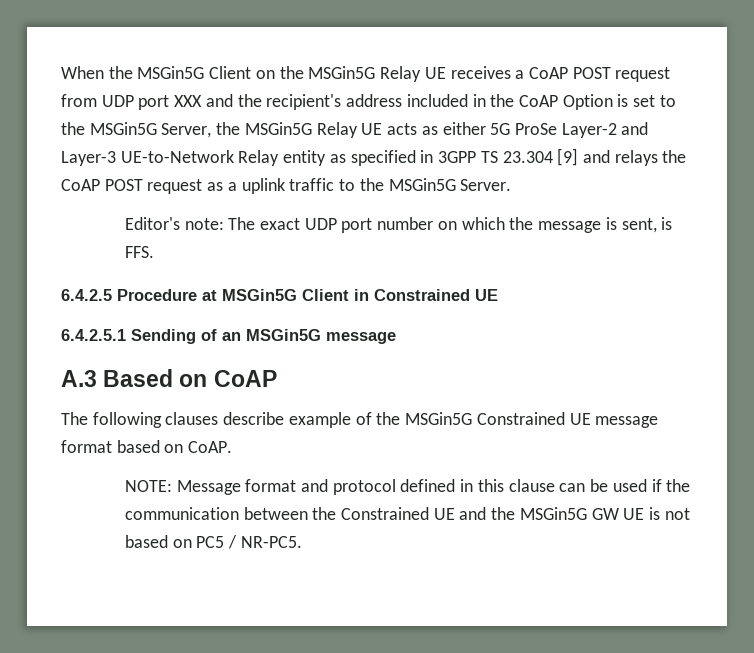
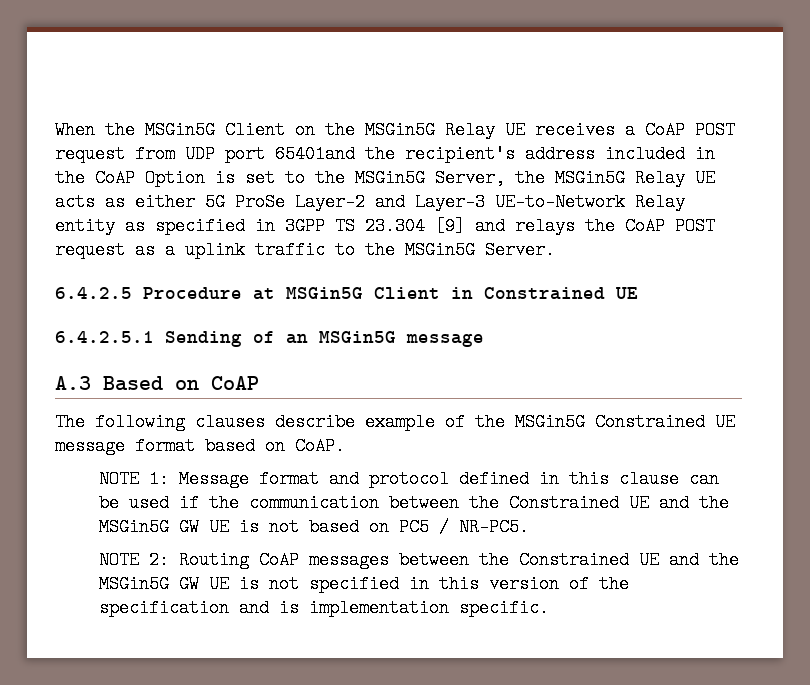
[174,94,233,107] XXX and -> [275,145,355,163] 65401and
[124,217,673,233] [124,246,154,258] // Editor's note: The exact UDP port number on which the message is sent, is FFS. -> (555, 250) none
[124,480,172,492] NOTE: -> [98,470,169,488] NOTE 1:
(302, 542) none -> [98,551,739,569] [98,575,629,593] [98,599,549,617] // NOTE 2: Routing CoAP messages between the Constrained UE and the MSGin5G GW UE is not specified in this version of the specification and is implementation specific.

